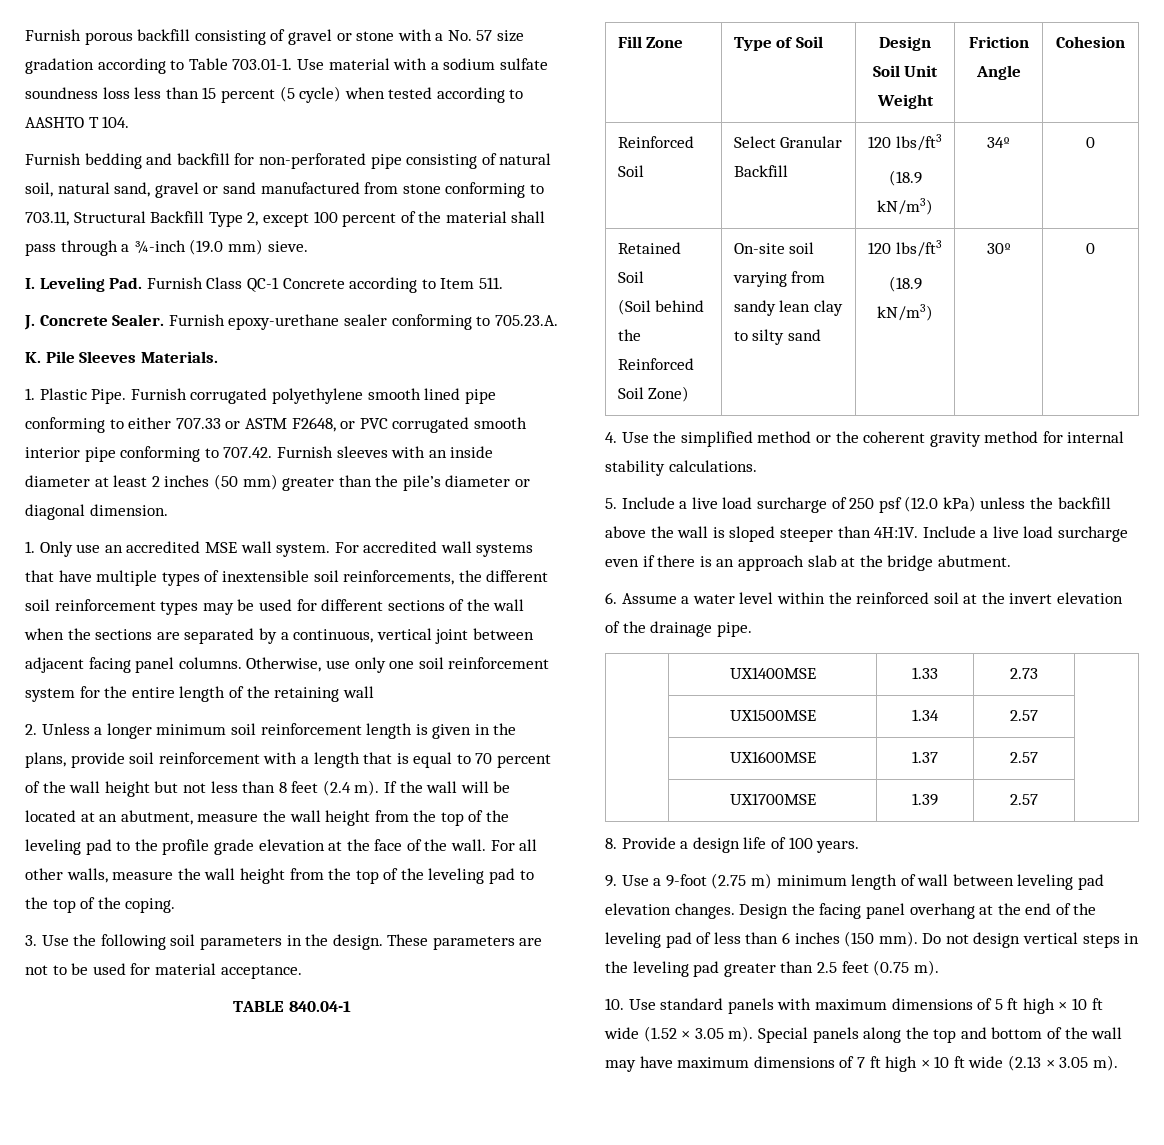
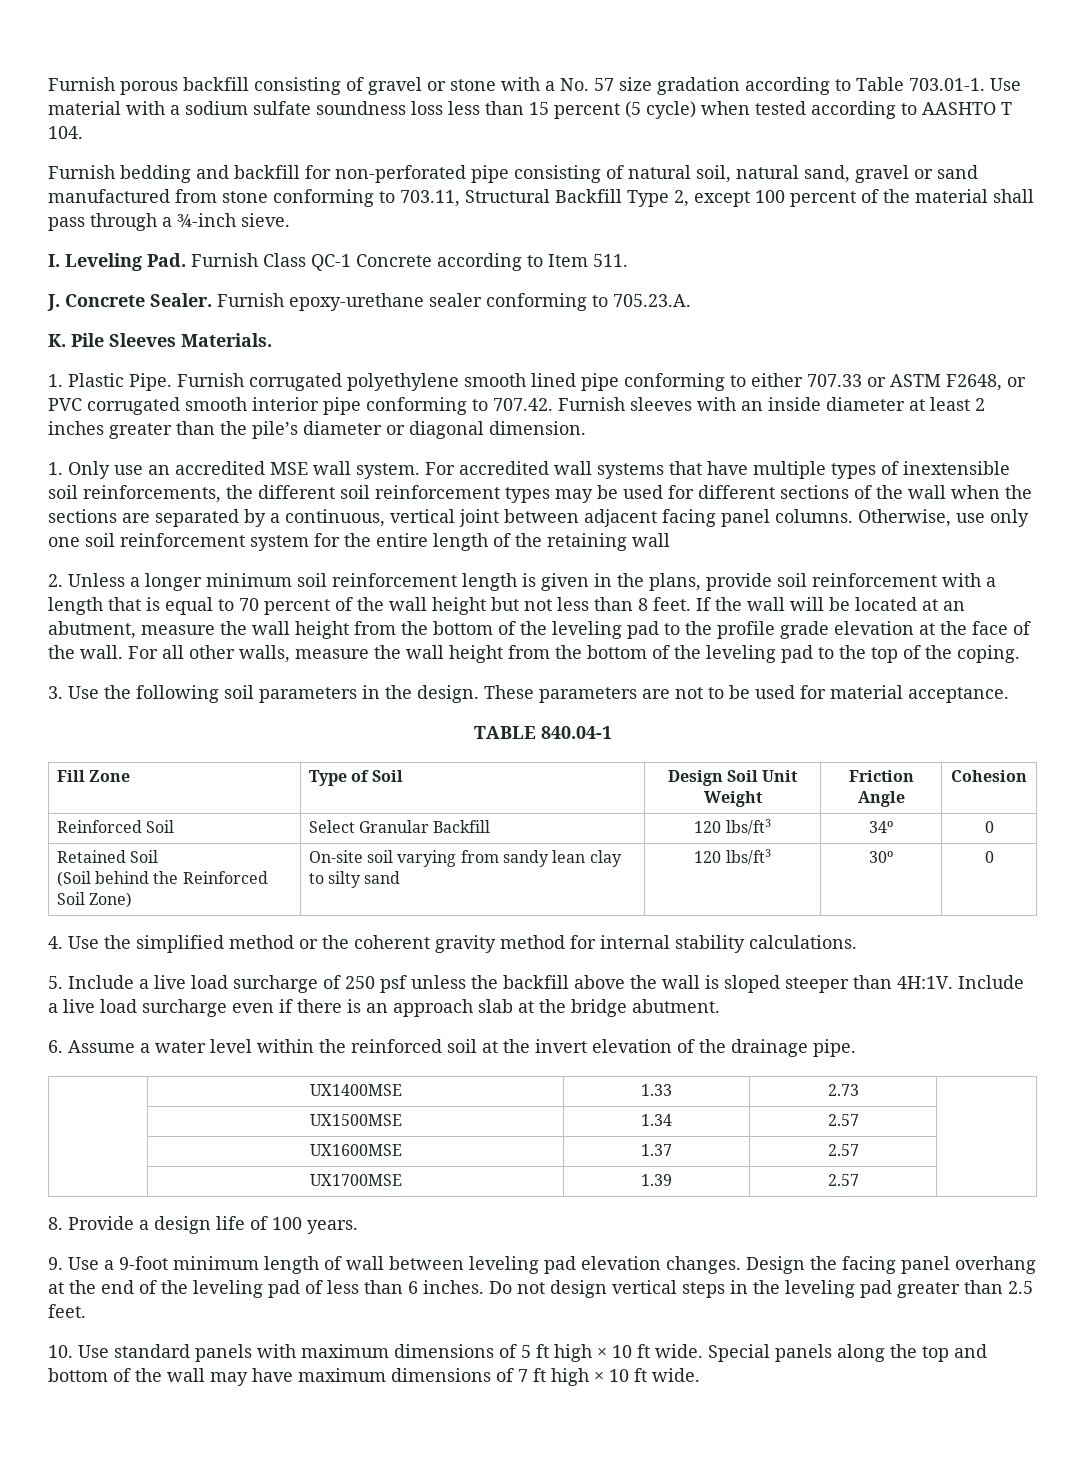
[189,239,263,255] (19.0 mm) -> (236, 220) none
[213,474,278,490] (50 mm) -> (104, 428) none
[291,780,380,796] feet (2.4 m). -> [653,597,691,611] feet.
[440,812,464,826] top -> [433,621,493,635] bottom
[355,870,379,884] top -> [587,645,647,659] bottom
[888,170,922,186] [877,198,933,215] // (18.9 kN/m3) -> (771, 827) none
[888,276,922,292] [877,304,933,321] // (18.9 kN/m3) -> (771, 857) none
[904,496,976,512] (12.0 kPa) -> (407, 984) none
[711,873,772,889] (2.75 m) -> (168, 1263) none
[794,931,918,947] inches (150 mm). -> [423,1280,484,1294] inches.
[841,960,939,976] feet (0.75 m). -> [48,1304,86,1318] feet.
[604,1026,754,1042] wide (1.52 × 3.05 m). -> [655,1344,703,1358] wide.
[968,1055,1118,1071] wide (2.13 × 3.05 m). -> [652,1368,700,1382] wide.

